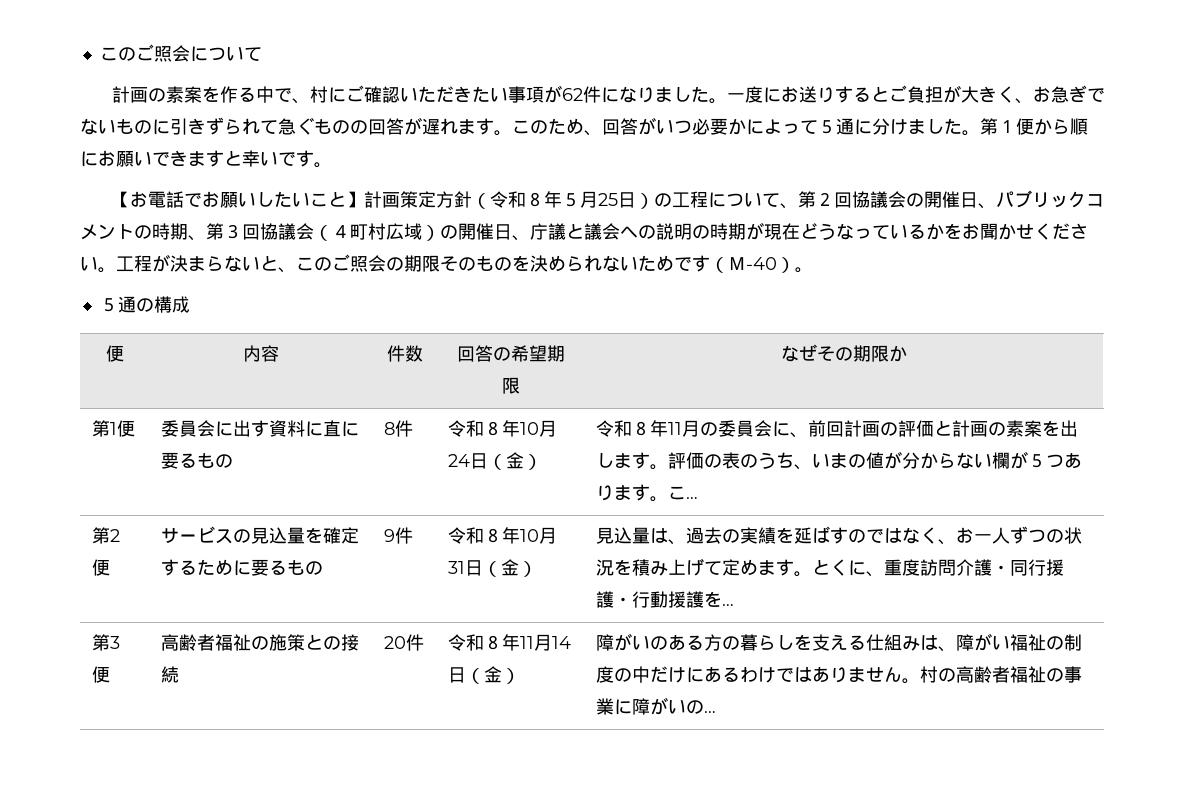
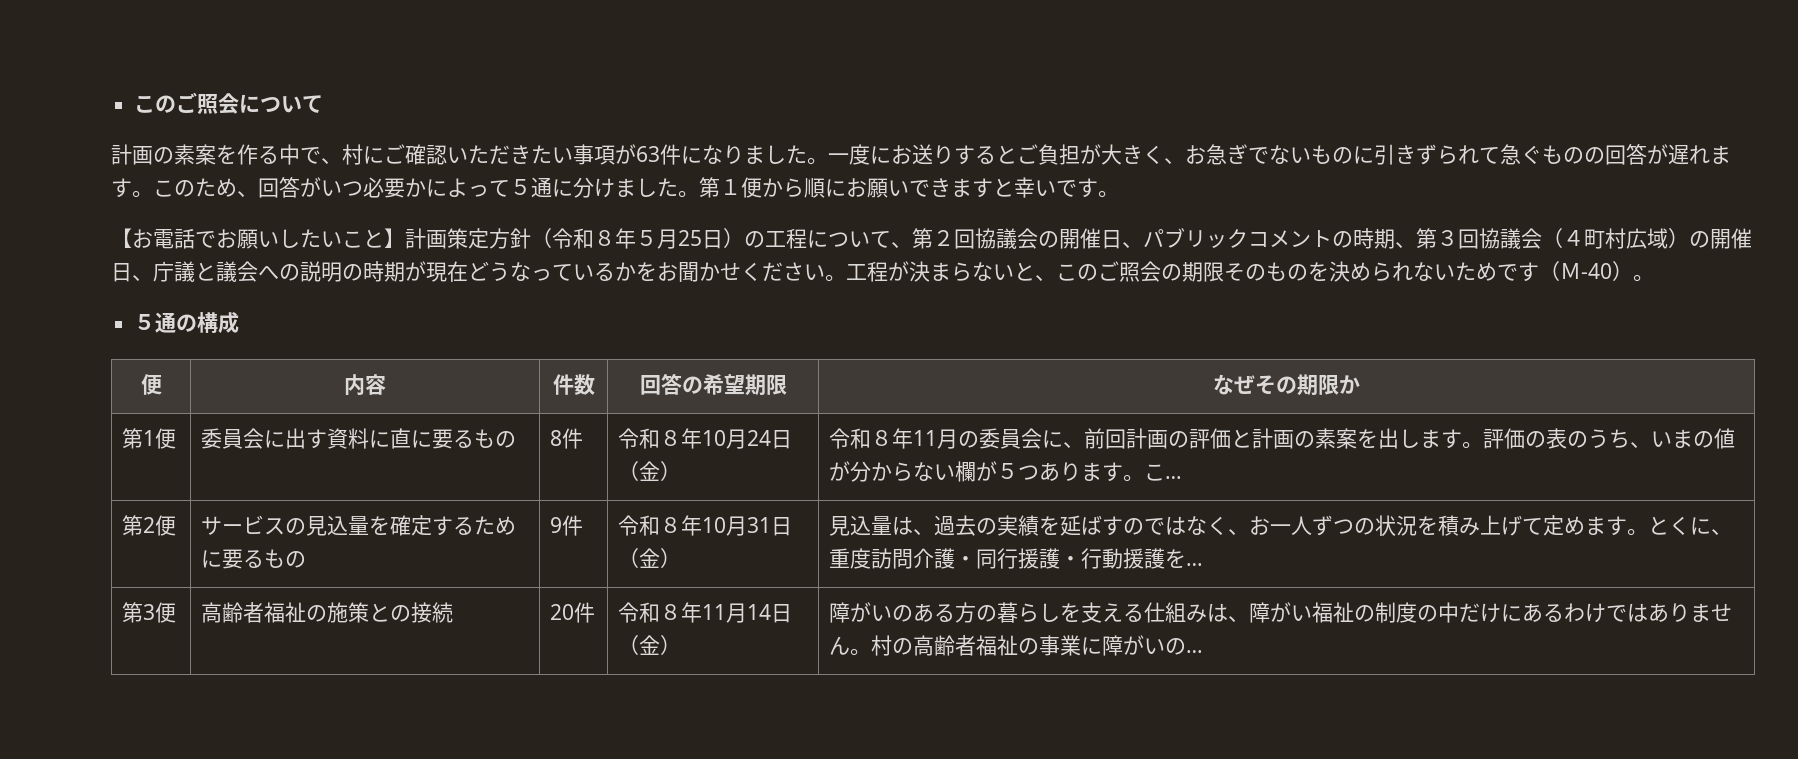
[561,88,583,101] 62 -> [636,146,660,162] 63

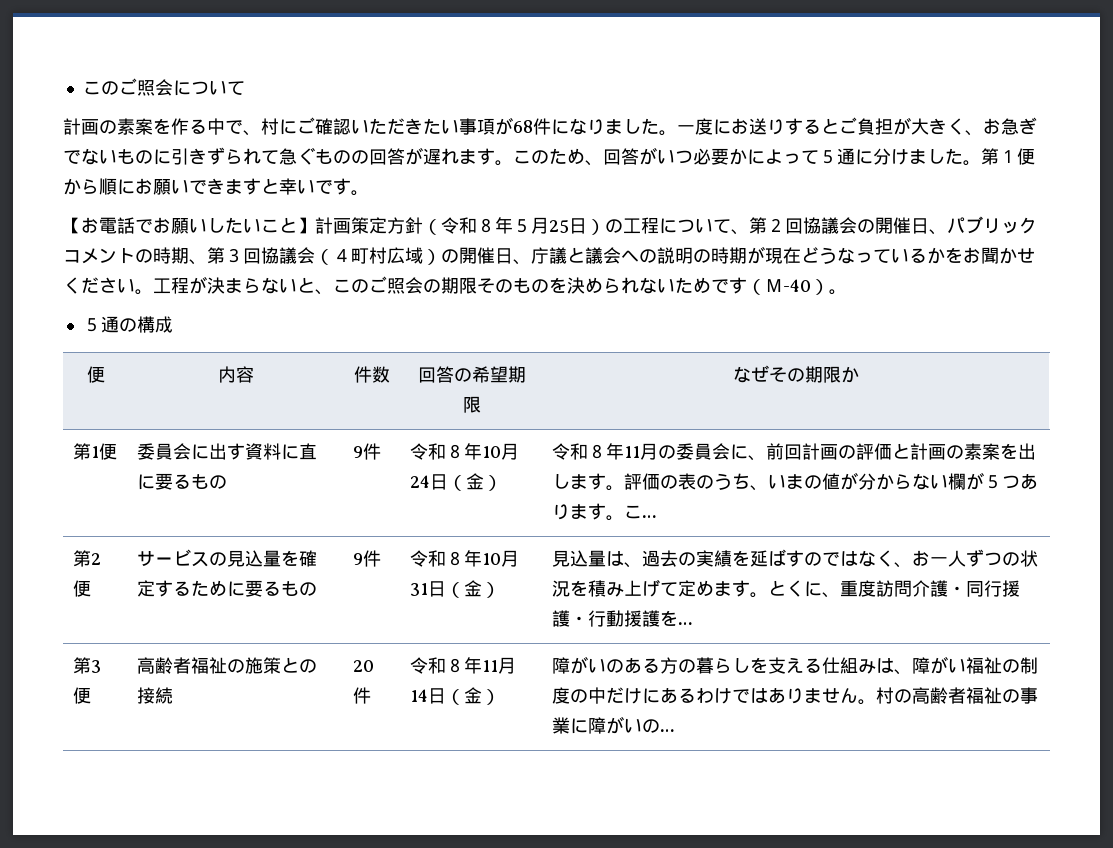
[636,146,660,162] 63 -> [513,120,533,133] 68
[549,430,562,446] 8 -> [352,446,363,458] 9

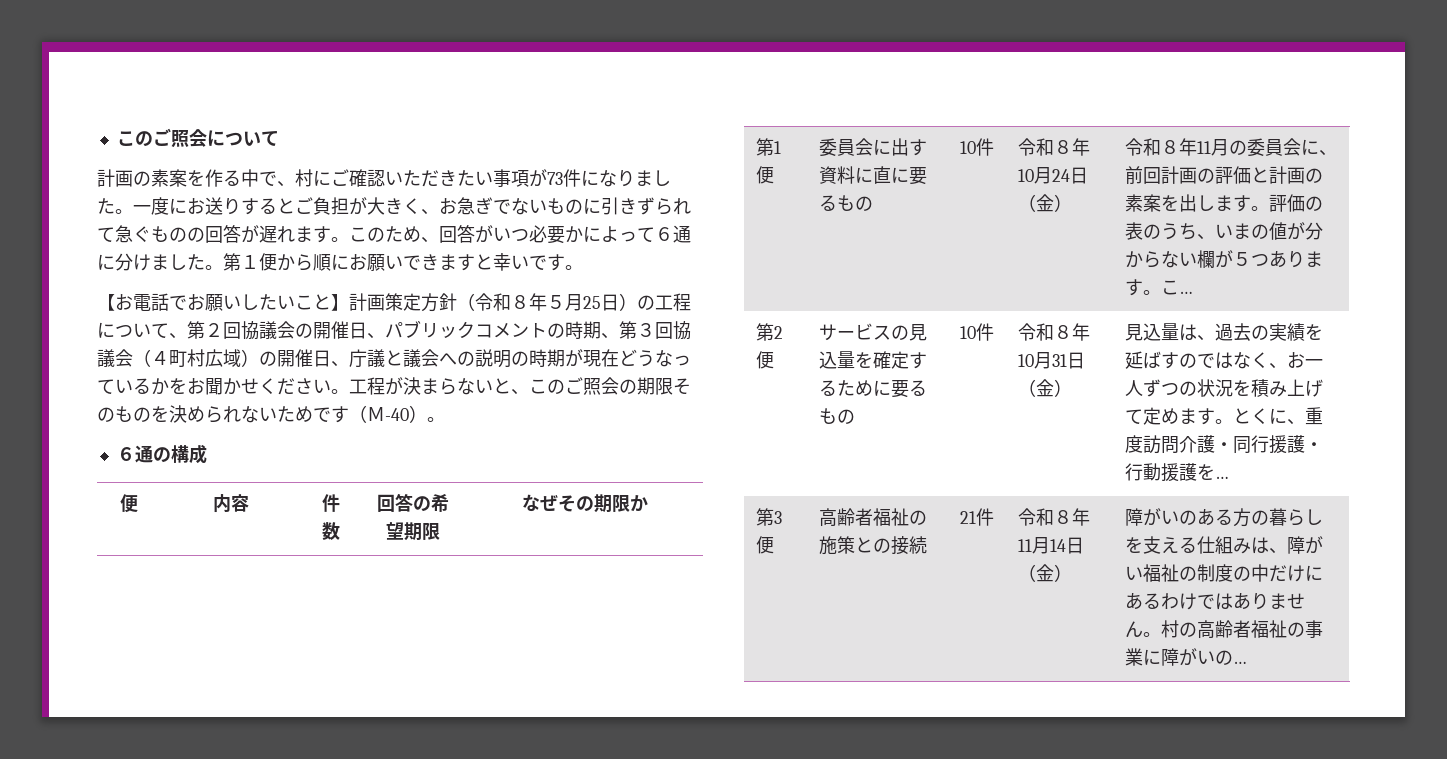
[513,120,533,133] 68 -> [547,172,563,185] 73
[819,150,837,164] ５ -> [655,227,673,241] ６
[82,318,101,332] ５ -> [116,447,135,461] ６
[352,446,363,458] 9 -> [959,141,976,154] 10
[352,553,363,565] 9 -> [959,326,976,339] 10
[352,660,374,672] 20 -> [959,511,976,524] 21

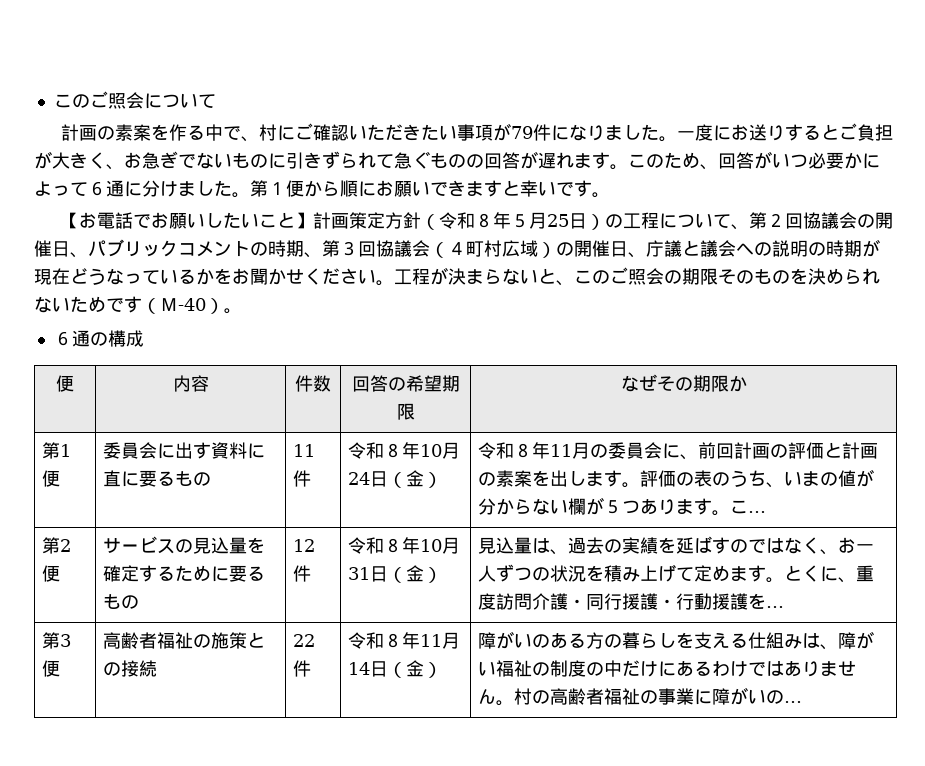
[547,172,563,185] 73 -> [510,126,533,139] 79
[959,141,976,154] 10 -> [293,444,316,457] 11
[959,326,976,339] 10 -> [293,539,316,552] 12
[959,511,976,524] 21 -> [293,634,316,647] 22

